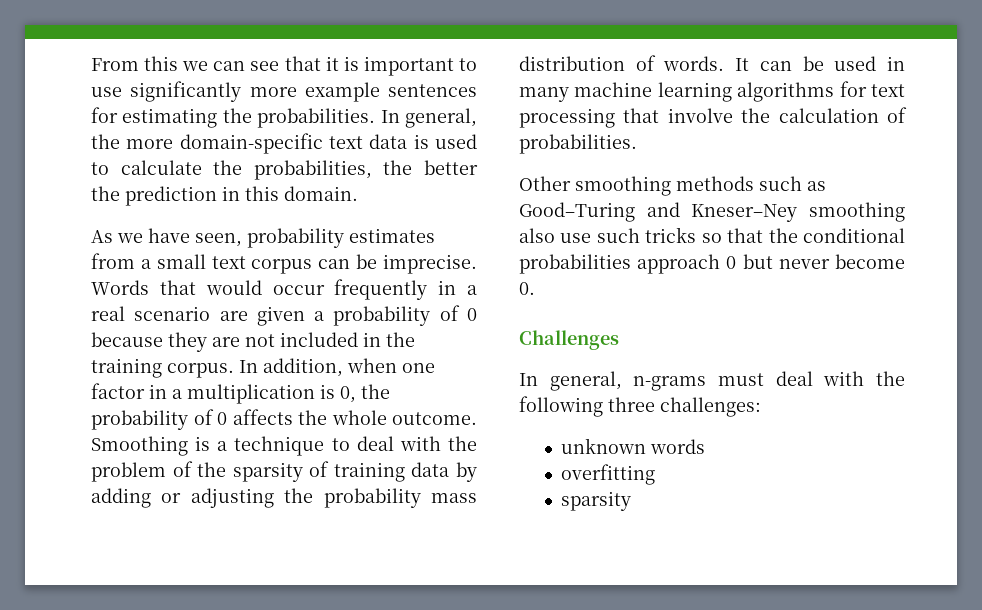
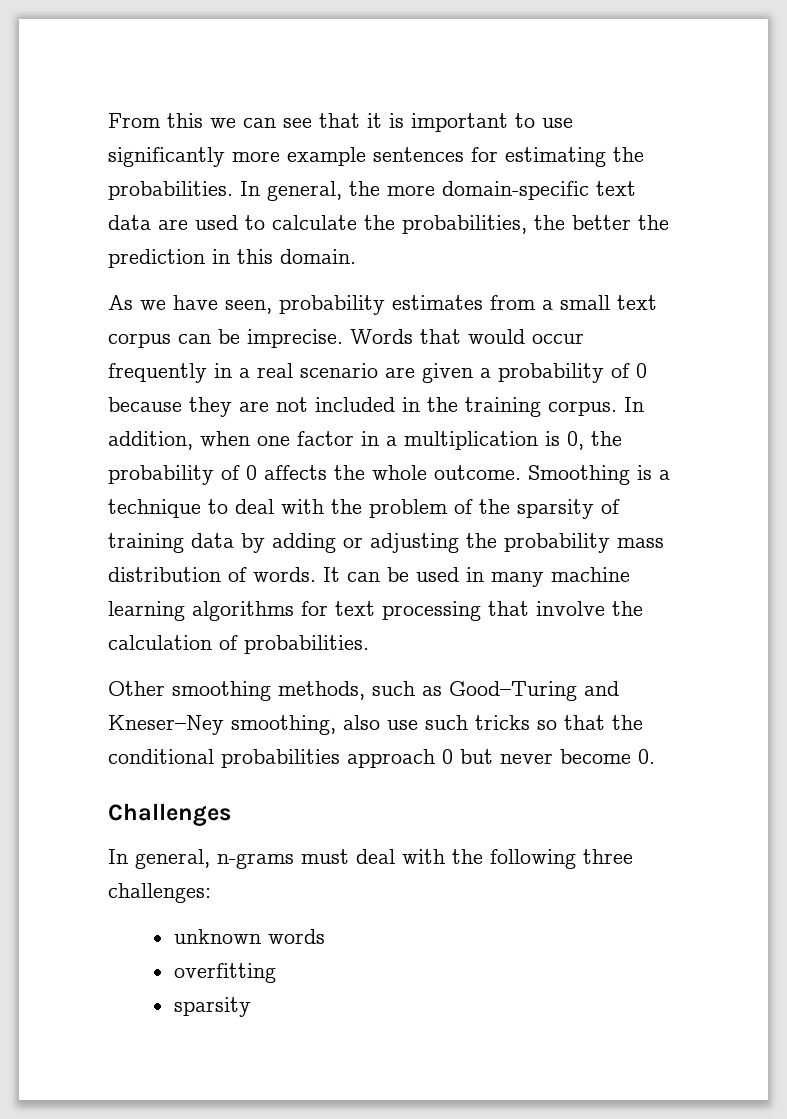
[413,134,429,149] is -> [158,219,188,230] are
[676,176,754,191] methods -> [278,681,365,700] methods,
[809,202,905,222] smoothing -> [231,715,336,735] smoothing,

